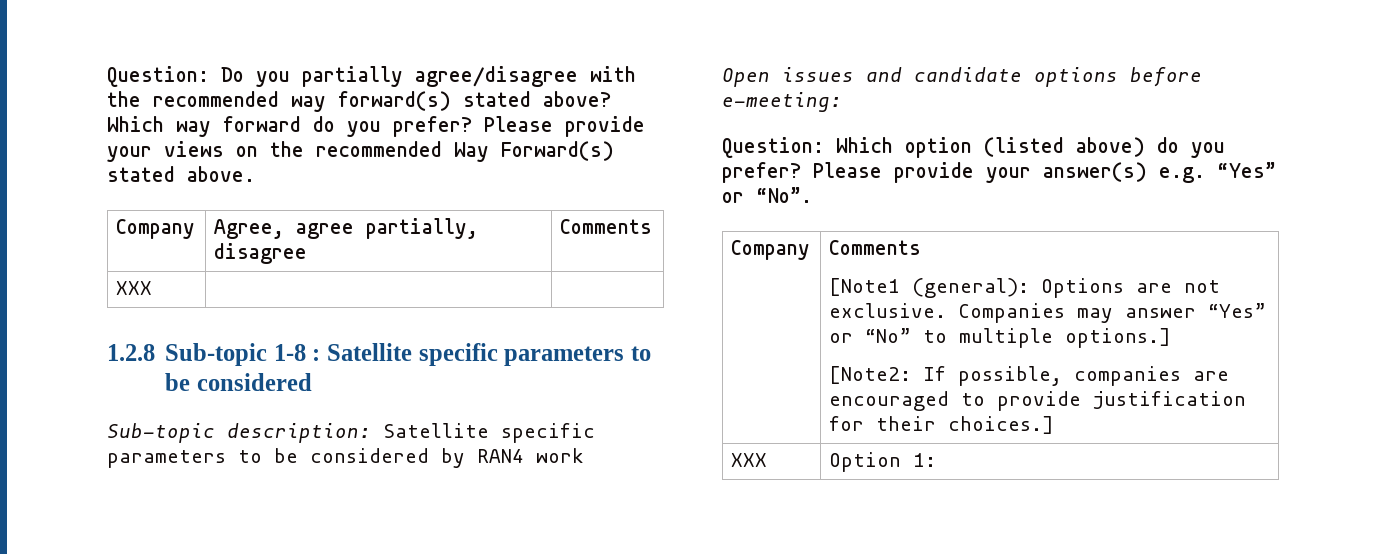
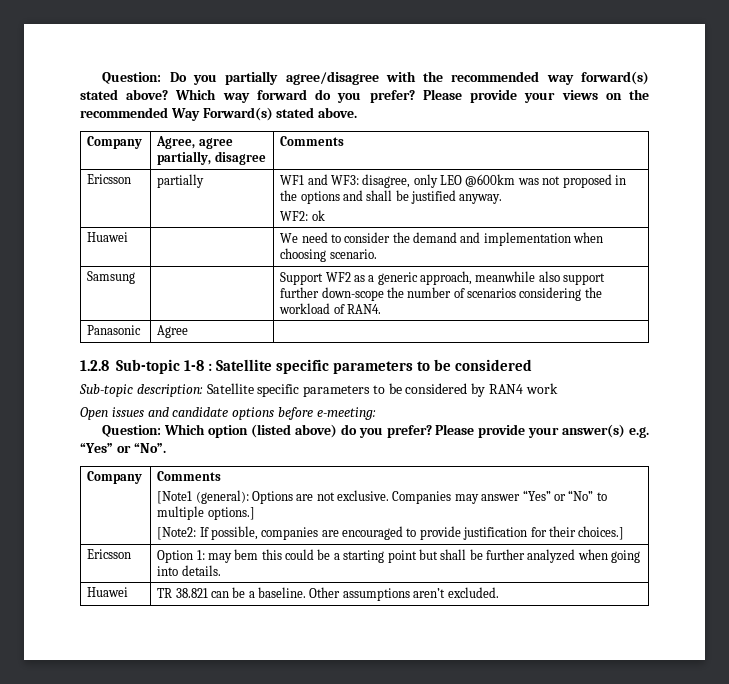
[116,281,153,295] XXX | -> [87,174,132,184] [157,174,205,188] [280,174,626,188] [280,190,503,204] [280,210,325,221] [87,232,129,242] [280,232,604,246] [280,248,377,262] [87,271,136,284] [280,271,606,285] [280,287,602,301] [279,303,381,314] [87,325,142,335] [157,325,189,338] Ericsson | partially | WF1 and WF3: disagree, only LEO @600km was not proposed in the options and shall be justified anyway. // WF2: ok // Huawei | | We need to consider the demand and implementation when choosing scenario. // Samsung | | Support WF2 as a generic approach, meanwhile also support further down-scope the number of scenarios considering the workload of RAN4. // Panasonic | Agree
[731,453,768,467] XXX -> [87,549,132,559] Ericsson
(937, 460) none -> [207,549,641,563] [157,565,221,576] [87,587,129,597] [157,587,499,601] may bem this could be a starting point but shall be further analyzed when going into details. // Huawei | TR 38.821 can be a baseline. Other assumptions aren’t excluded.

